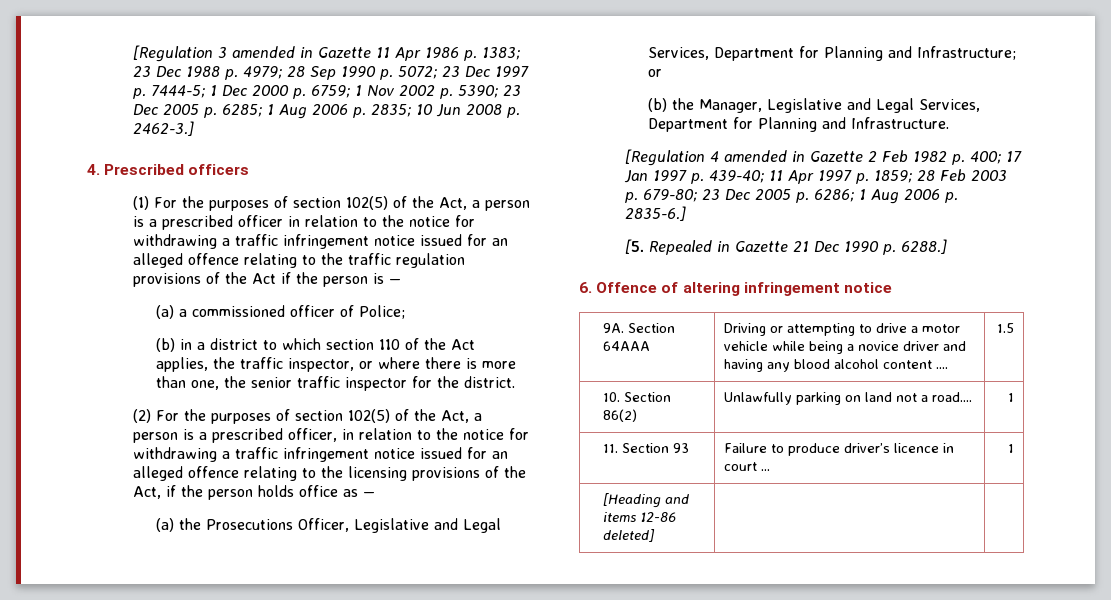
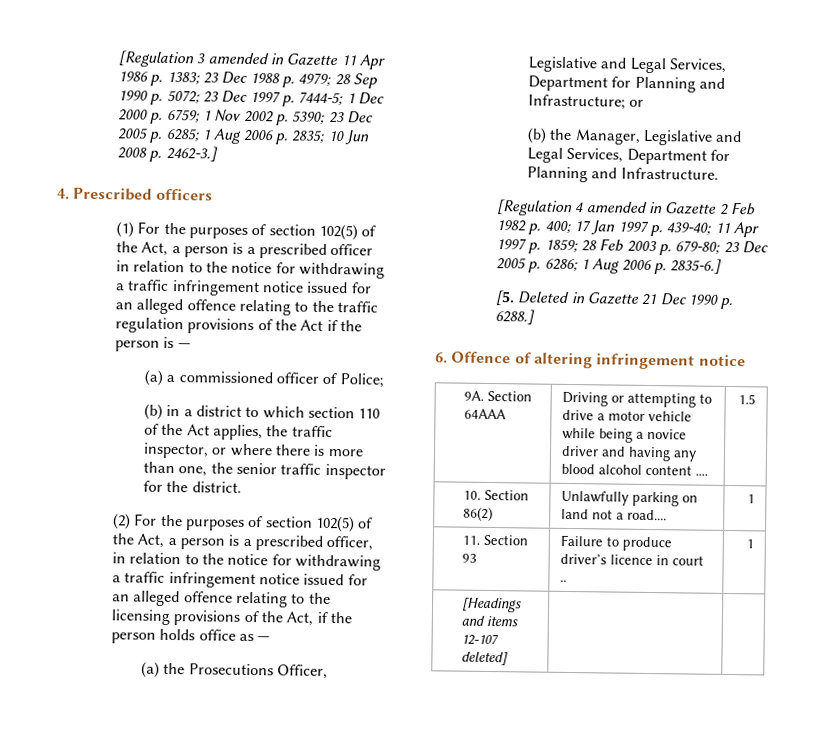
[649,240,713,255] Repealed -> [517,291,571,304] Deleted
[761,469,771,471] [1007,444,1014,453] [603,493,662,508] ... | 1 // [Heading -> [559,579,567,582] [746,539,755,549] [460,597,522,613] .. | 1 // [Headings
[640,512,677,522] 12-86 -> [460,633,499,646] 12-107

